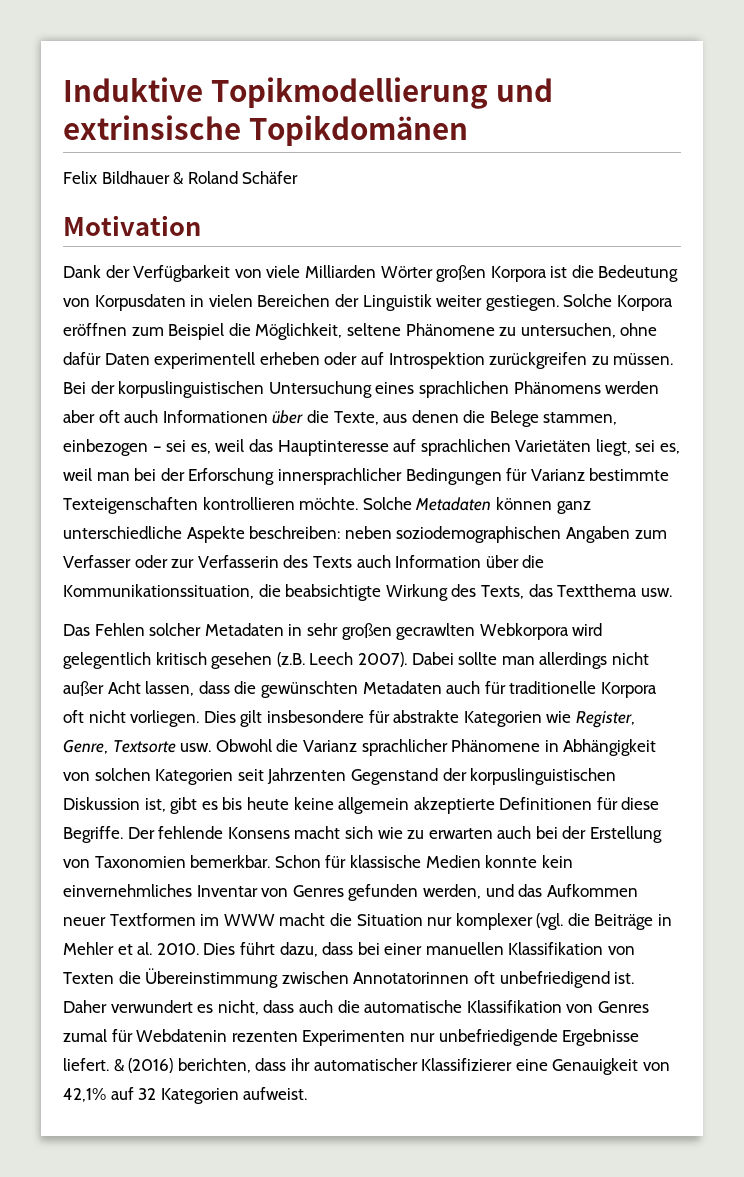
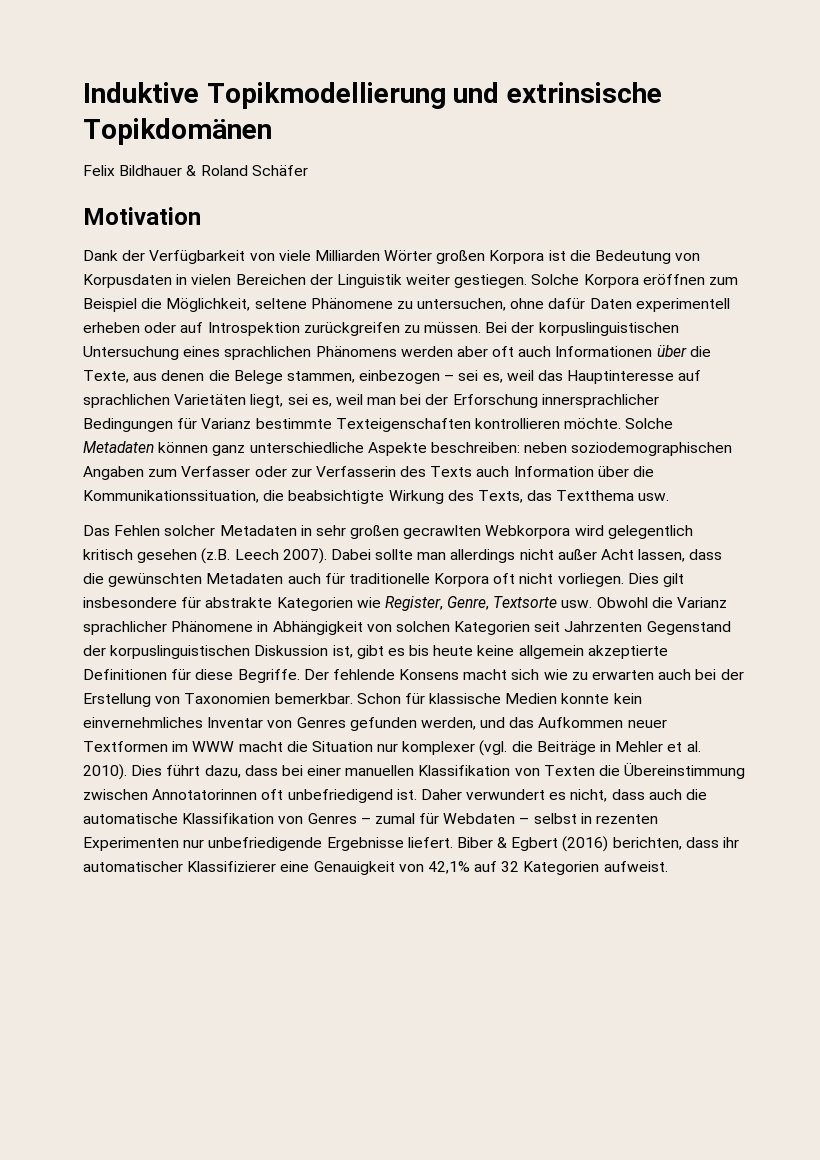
[156,943,199,955] 2010. -> [83,764,127,780] 2010).
(649, 1007) none -> [360,818,371,824] –
[136,1029,228,1042] Webdatenin -> [443,813,592,824] Webdaten – selbst in
[113,1059,125,1072] & -> [456,837,559,851] Biber & Egbert

